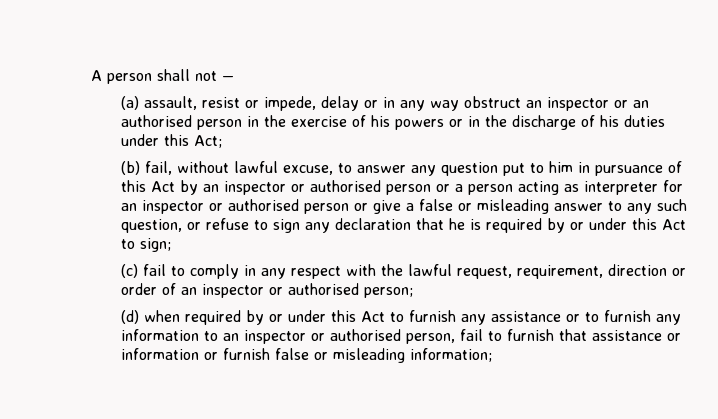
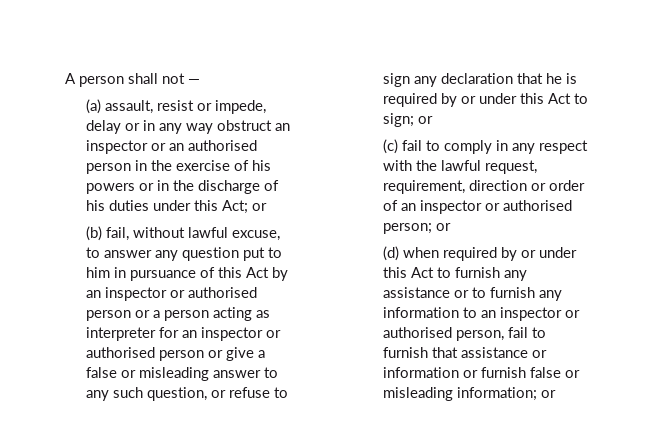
(222, 141) none -> [251,203,267,211] or
(171, 245) none -> [417,116,433,124] or
(413, 292) none -> [435,223,451,231] or
(492, 355) none -> [540,390,556,398] or

